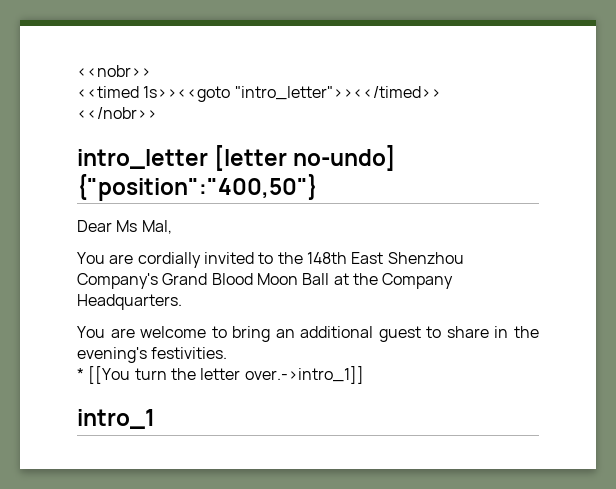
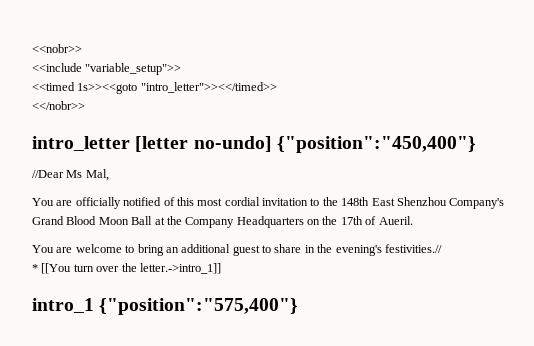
(151, 71) none -> [32,63,182,75] // <<include "variable_setup">>
[77,174,318,201] [77,220,112,232] {"position":"400,50"} // Dear -> [276,136,476,153] [32,170,64,178] {"position":"450,400"} // //Dear
[137,252,254,268] cordially invited -> [75,197,308,209] officially notified of this most cordial invitation
[77,294,182,310] Headquarters. -> [236,216,413,228] Headquarters on the 17th of Aueril.
[151,347,228,359] festivities. -> [384,244,442,253] festivities.//
[170,366,364,384] the letter over.->intro_1]] -> [96,263,221,274] over the letter.->intro_1]]
(155, 419) none -> [99,298,299,315] {"position":"575,400"}

